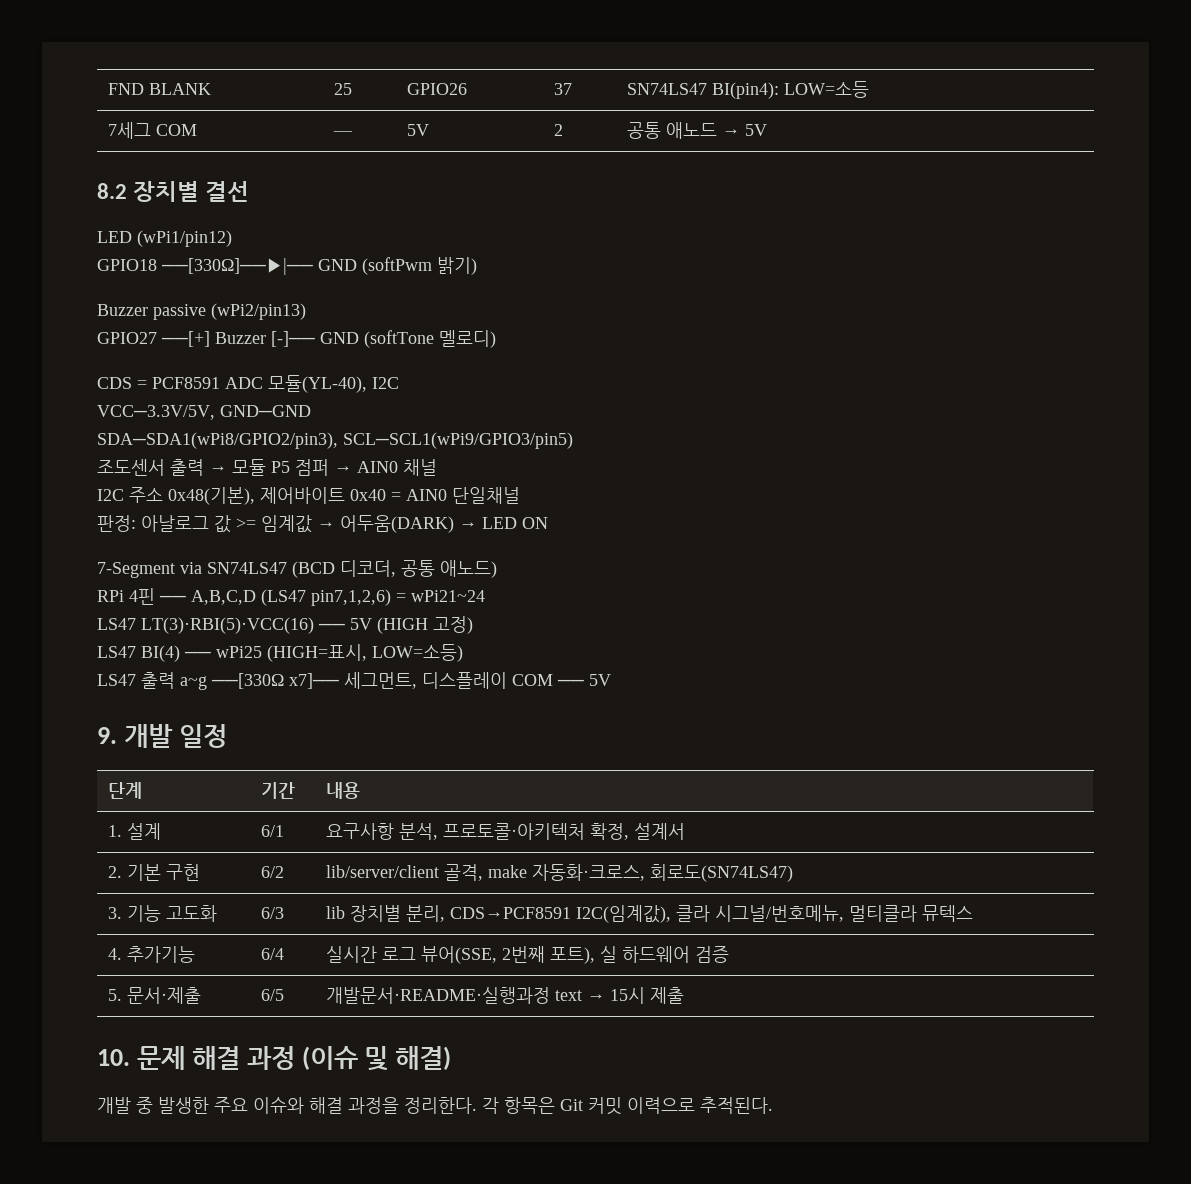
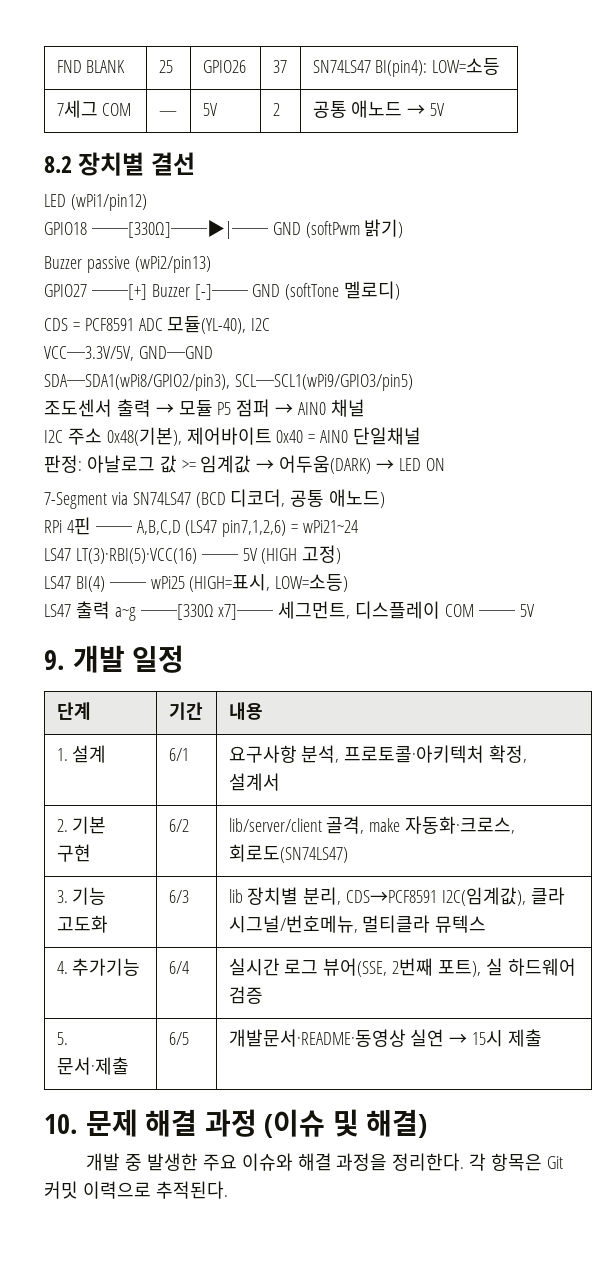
[325,987,582,1004] 개발문서·README·실행과정 text -> [228,1029,445,1047] 개발문서·README·동영상 실연

